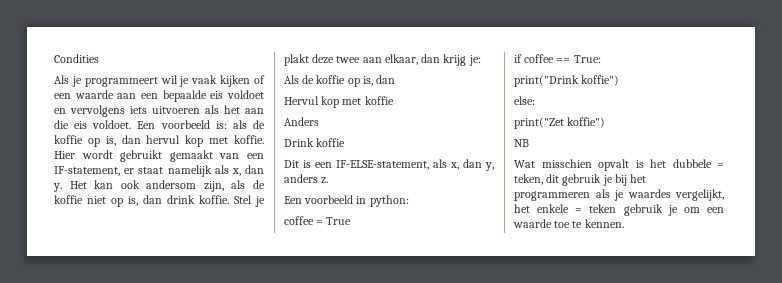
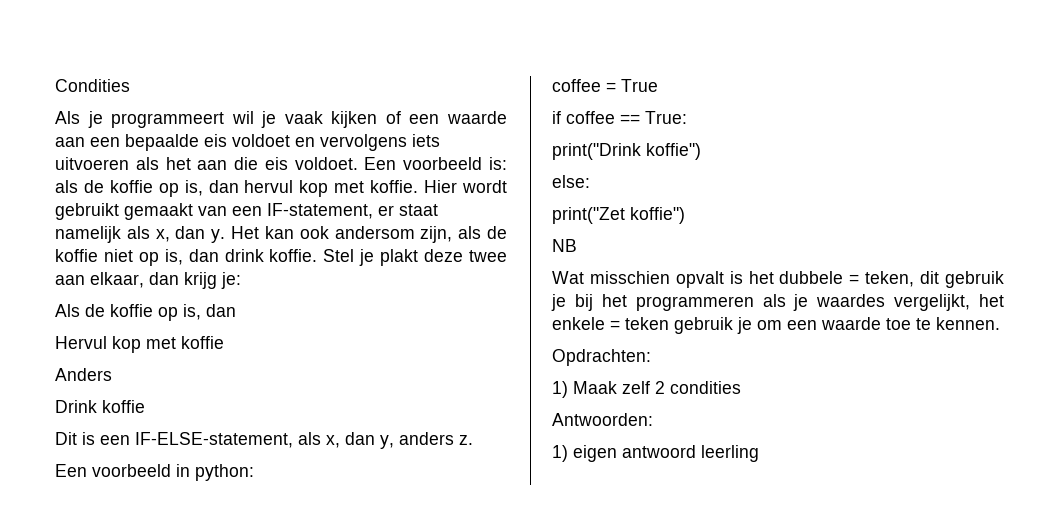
(624, 223) none -> [552,349,651,366] [552,381,741,398] [552,413,653,426] [552,445,759,462] // Opdrachten: // 1) Maak zelf 2 condities // Antwoorden: // 1) eigen antwoord leerling

